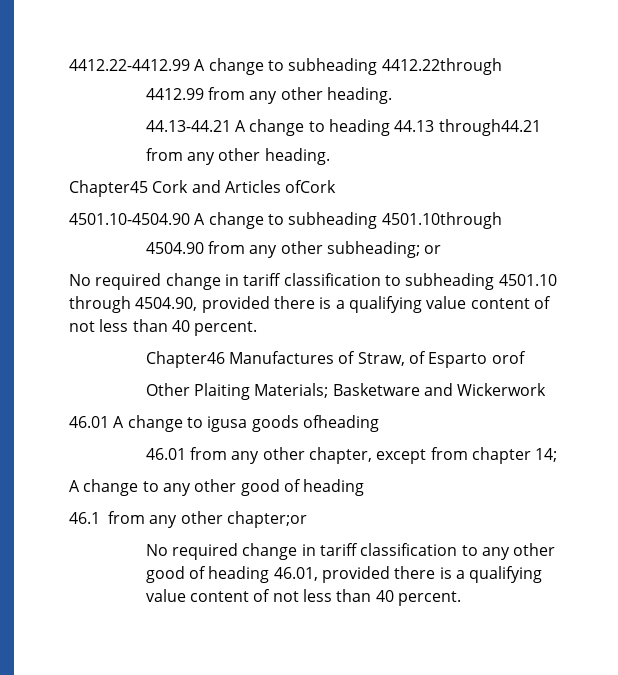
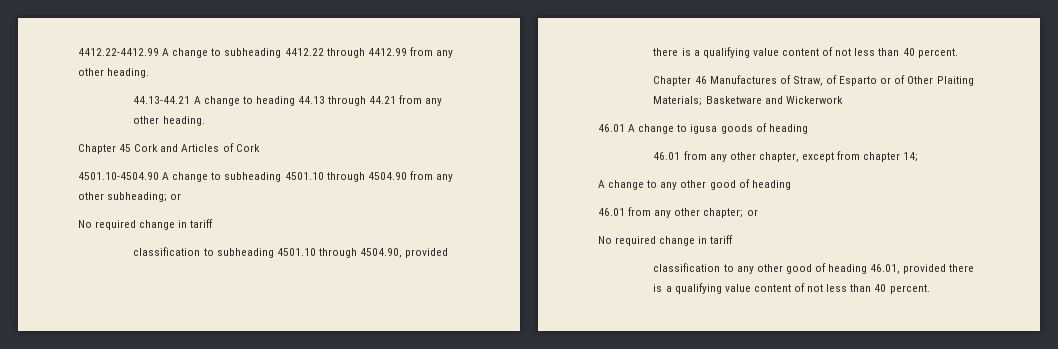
[381,58,502,75] 4412.22through // -> [284,48,365,58] 4412.22 through
[438,119,541,136] [145,148,330,165] [69,180,148,197] through44.21 // from any other heading. // Chapter45 -> [328,95,443,106] [133,116,205,126] [78,144,132,154] through 44.21 from any other heading. // Chapter 45
[285,180,337,193] ofCork -> [222,143,260,152] of Cork
[381,212,502,229] 4501.10through // -> [284,172,365,182] 4501.10 through
(282, 279) none -> (214, 223) //
[145,351,225,368] Chapter46 -> [653,76,707,86] Chapter 46
[491,351,526,364] orof // -> [880,75,906,84] or of
[302,415,379,432] ofheading -> [755,123,808,134] of heading
[69,511,307,528] [145,543,358,560] 46.1 from any other chapter;or // No required change in tariff -> [598,207,758,218] [598,235,734,246] 46.01 from any other chapter; or // No required change in tariff //

